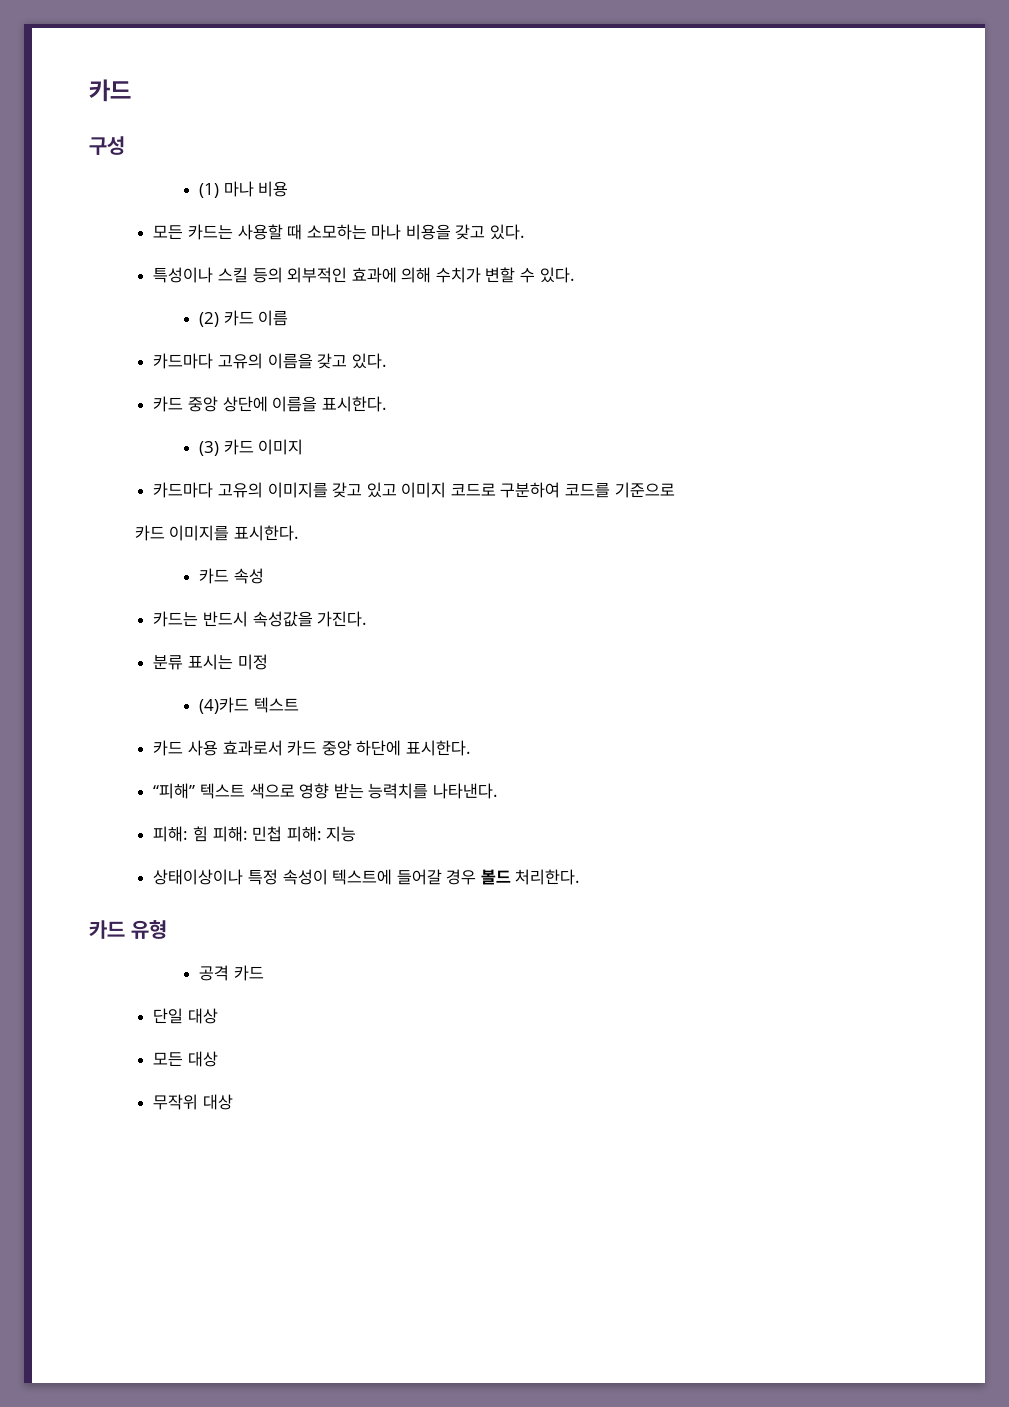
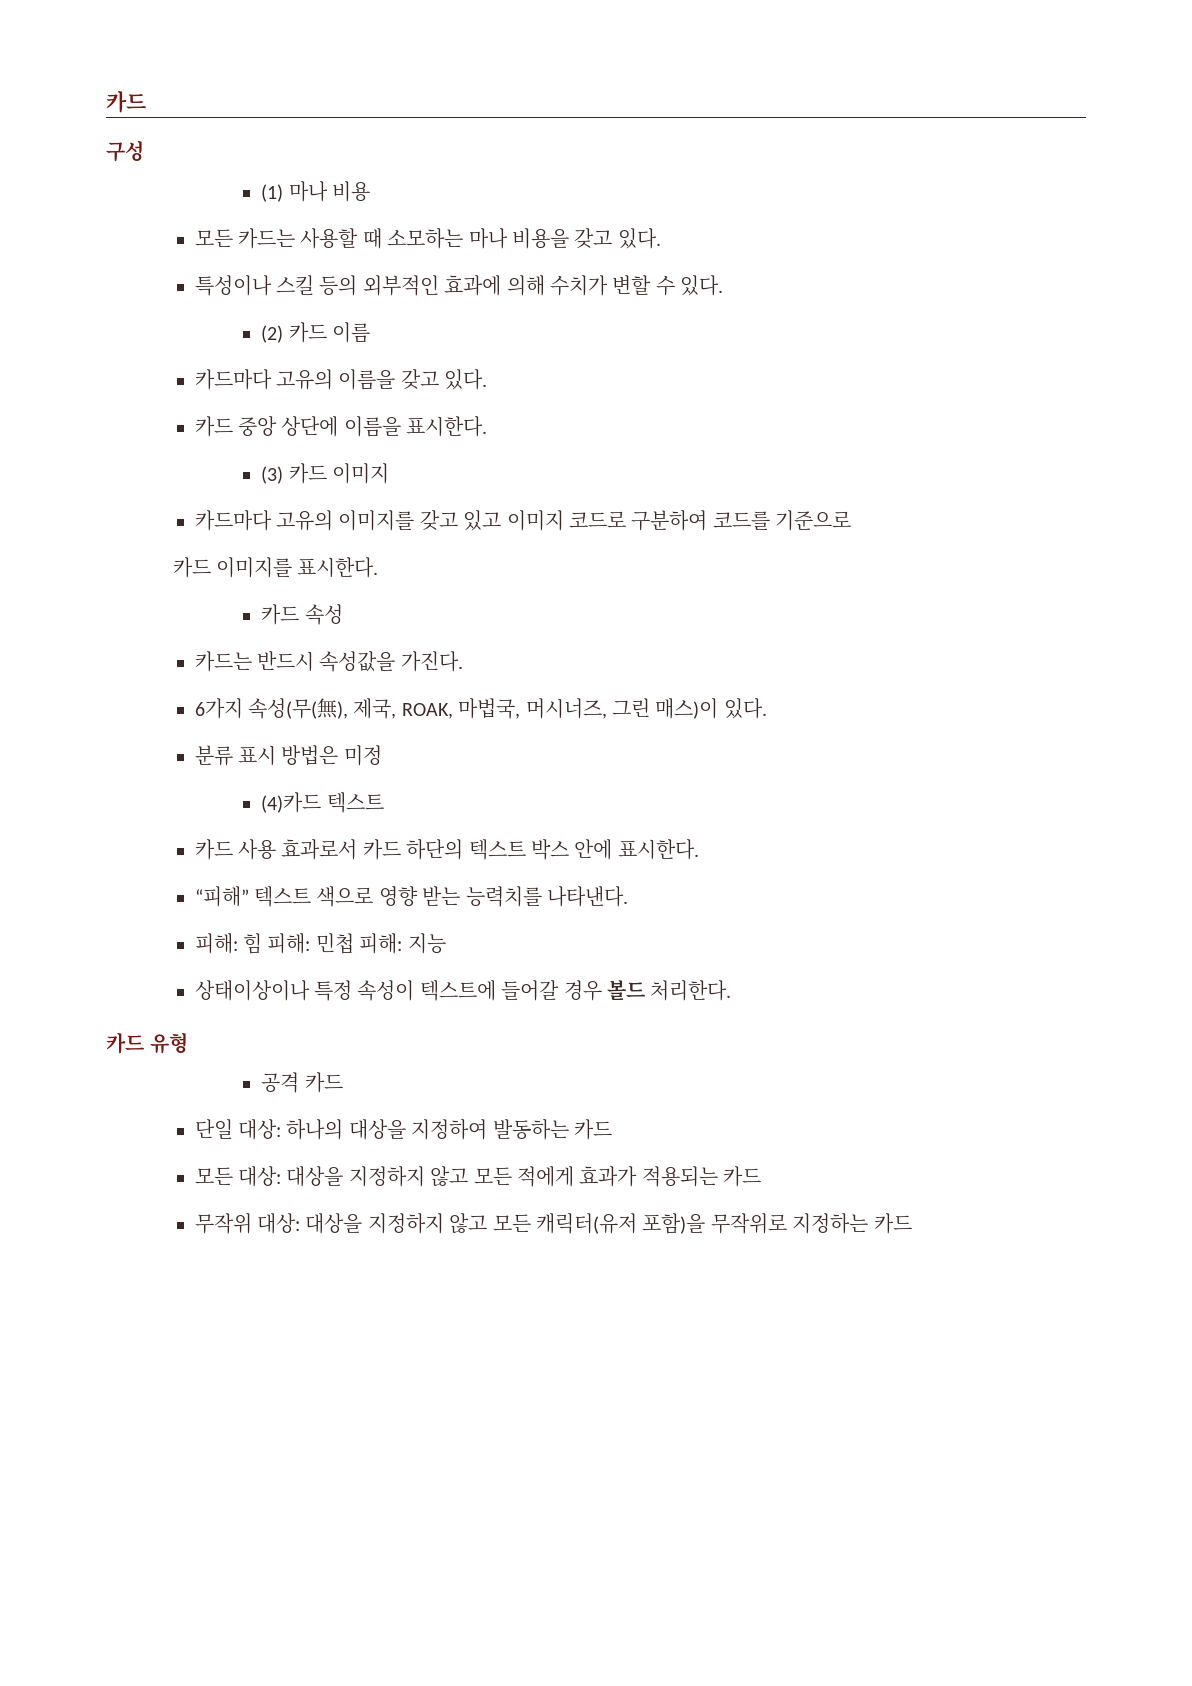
(368, 619) none -> [194,698,767,719] // 6가지 속성(무(無), 제국, ROAK, 마법국, 머시너즈, 그린 매스)이 있다.
[187,654,233,670] 표시는 -> [237,745,339,765] 표시 방법은
[321,740,402,756] 중앙 하단에 -> [406,839,613,860] 하단의 텍스트 박스 안에
[187,1008,218,1024] [153,1051,218,1067] [153,1094,233,1110] 대상 // 모든 대상 // 무작위 대상 -> [237,1119,612,1140] [194,1166,762,1187] [194,1213,912,1234] 대상: 하나의 대상을 지정하여 발동하는 카드 // 모든 대상: 대상을 지정하지 않고 모든 적에게 효과가 적용되는 카드 // 무작위 대상: 대상을 지정하지 않고 모든 캐릭터(유저 포함)을 무작위로 지정하는 카드

